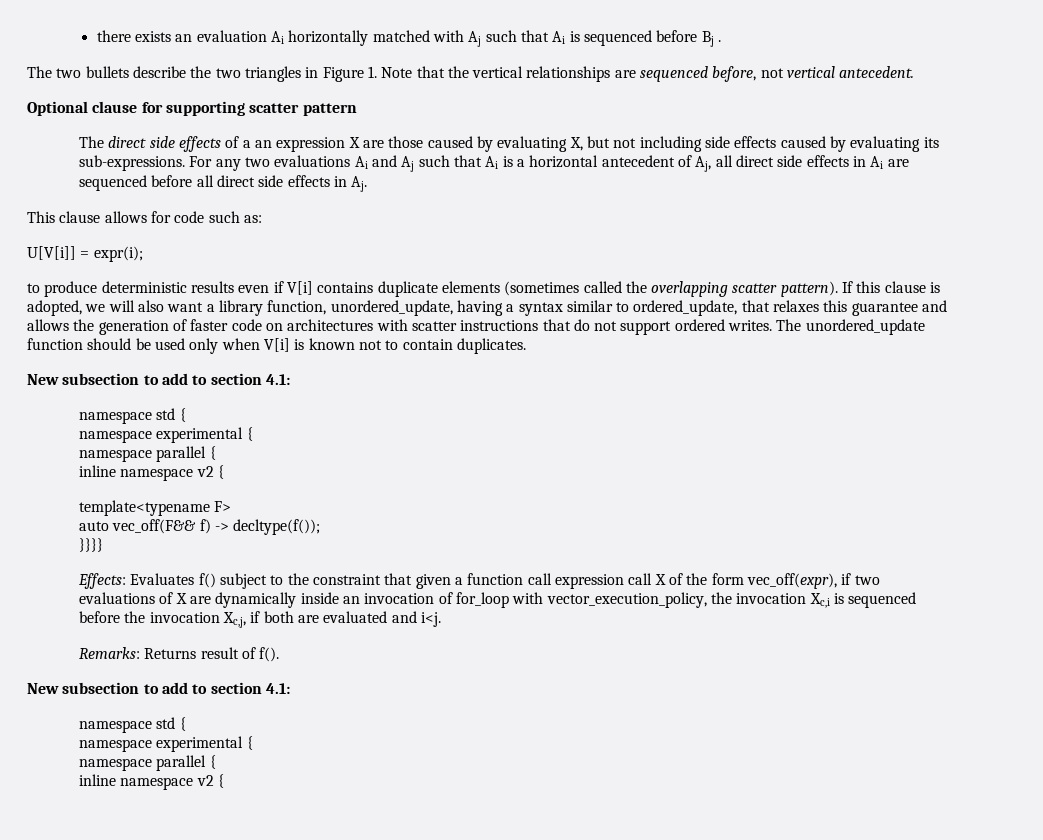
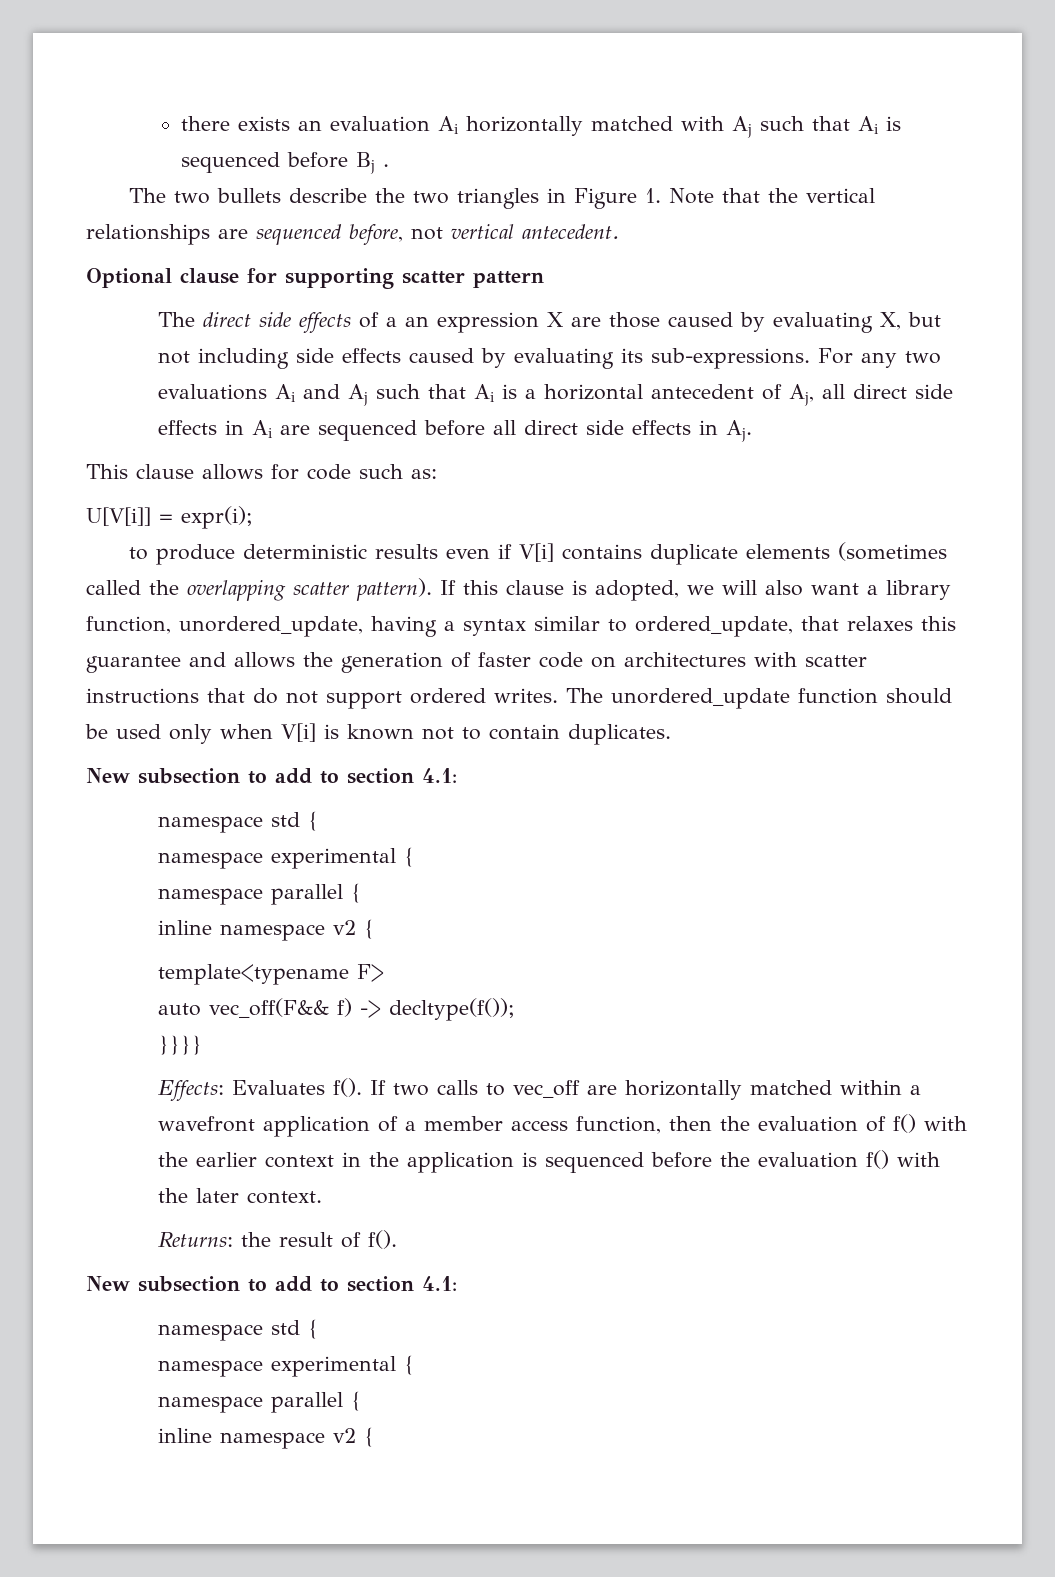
[198,573,880,589] [79,592,917,608] [79,611,442,628] [79,647,197,659] f() subject to the constraint that given a function call expression call X of the form vec_off(expr), if two evaluations of X are dynamically inside an invocation of for_loop with vector_execution_policy, the invocation Xc,i is sequenced before the invocation Xc,j, if both are evaluated and i<j. // Remarks: Returns -> [332,1078,921,1100] [157,1114,967,1137] [157,1150,940,1173] [157,1188,322,1204] [157,1232,271,1248] f(). If two calls to vec_off are horizontally matched within a wavefront application of a member access function, then the evaluation of f() with the earlier context in the application is sequenced before the evaluation f() with the later context. // Returns: the

